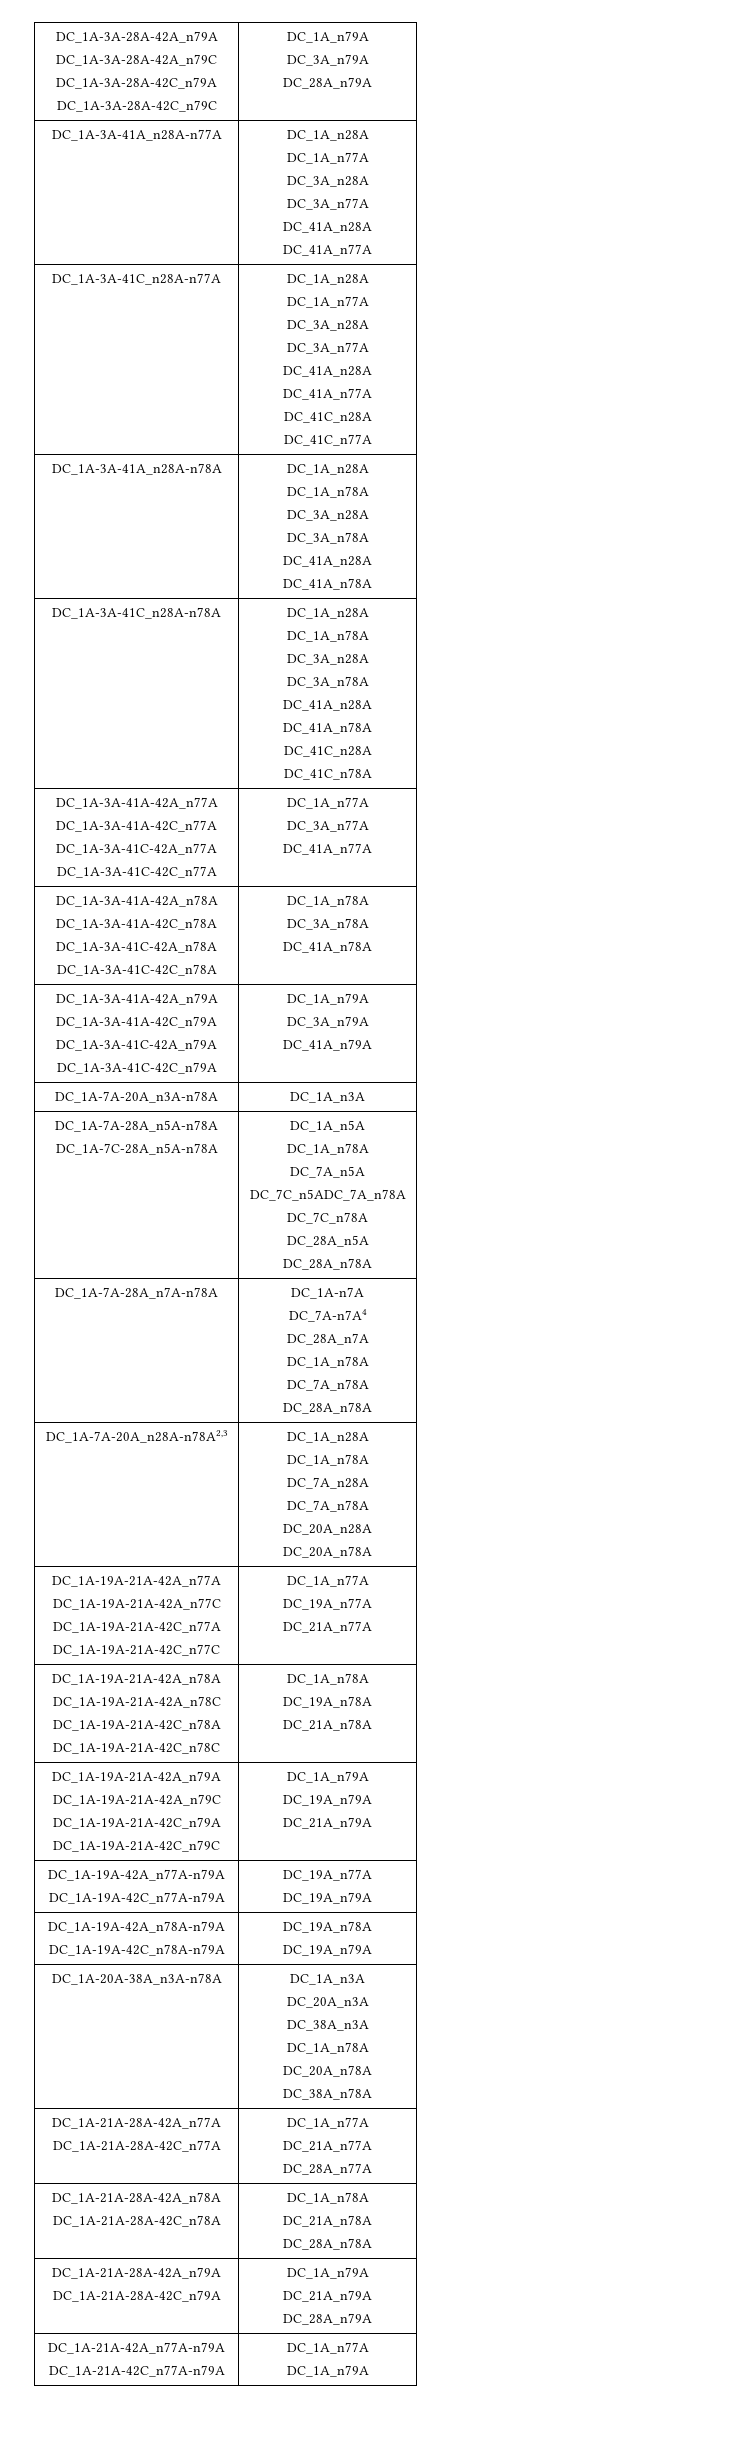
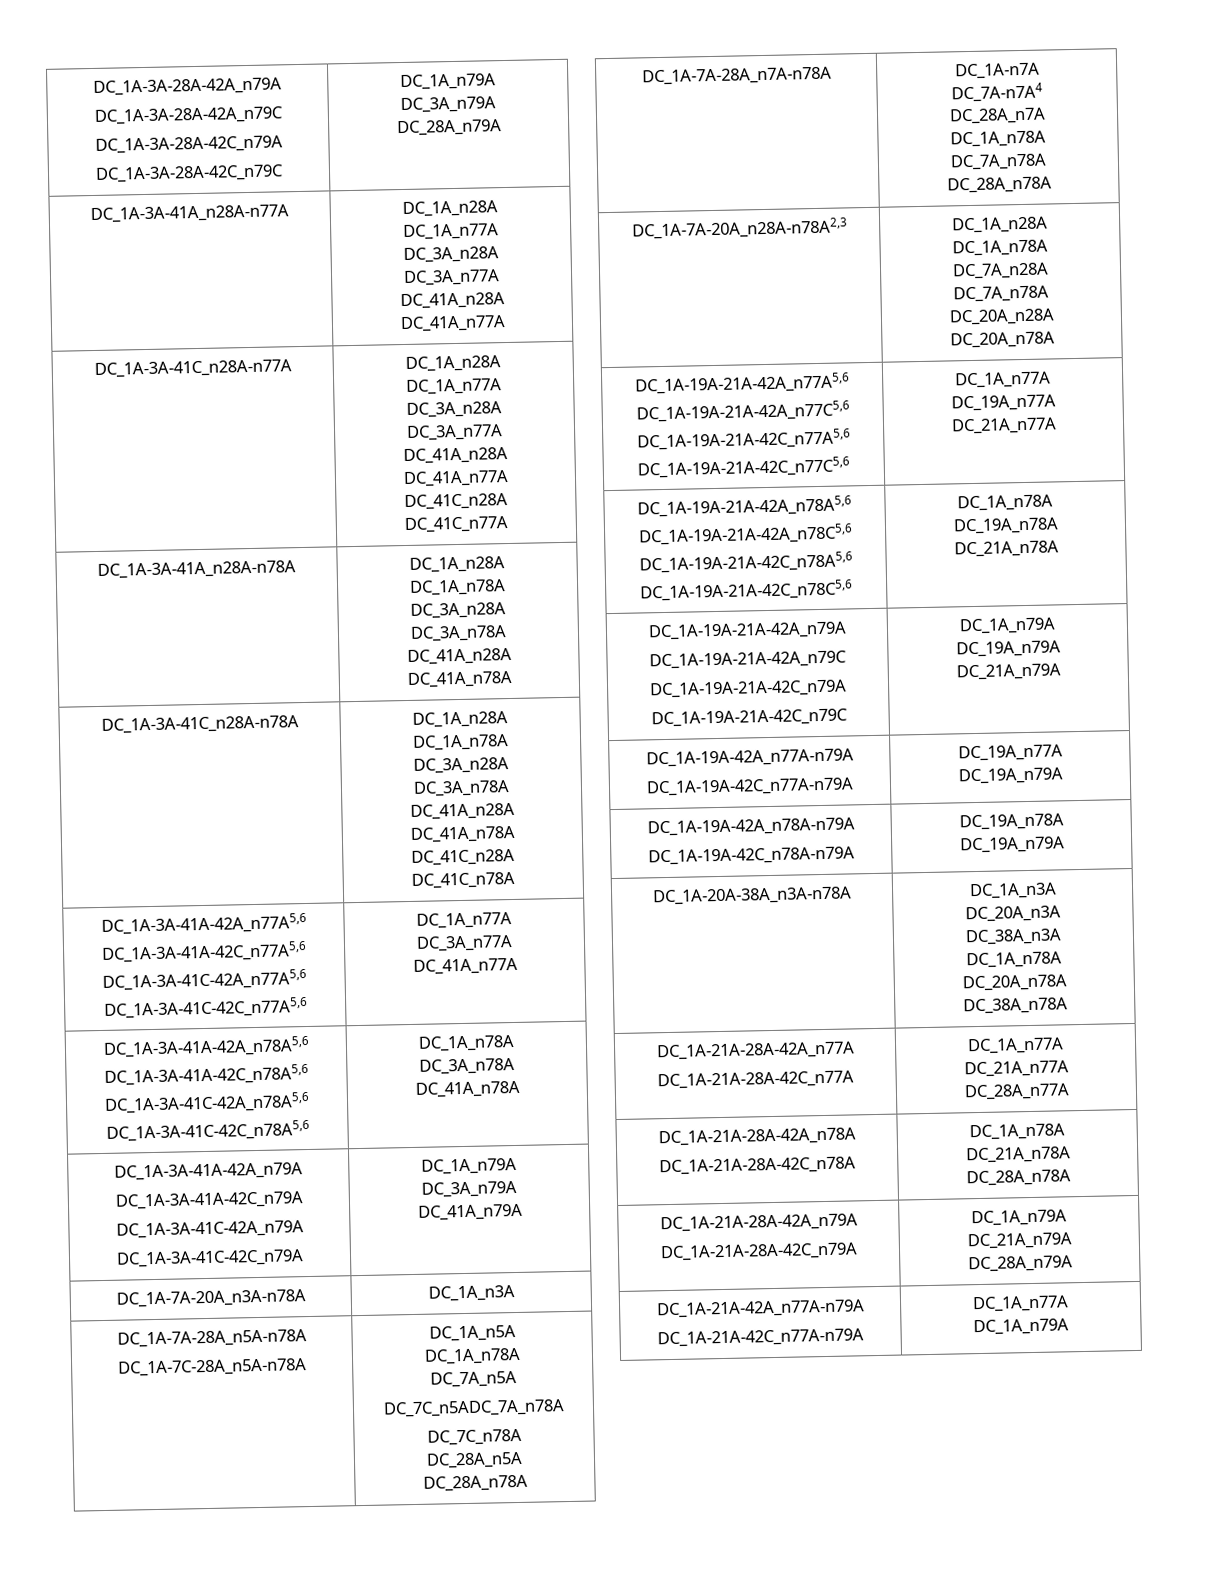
[55,797,218,809] [56,820,217,832] [56,843,217,855] [56,866,217,878] DC_1A-3A-41A-42A_n77A // DC_1A-3A-41A-42C_n77A // DC_1A-3A-41C-42A_n77A // DC_1A-3A-41C-42C_n77A -> [100,912,307,935] [101,941,307,963] [102,969,307,991] [103,996,308,1019] DC_1A-3A-41A-42A_n77A5,6 // DC_1A-3A-41A-42C_n77A5,6 // DC_1A-3A-41C-42A_n77A5,6 // DC_1A-3A-41C-42C_n77A5,6
[55,895,218,907] [56,918,217,930] [56,941,217,953] [56,964,217,976] DC_1A-3A-41A-42A_n78A // DC_1A-3A-41A-42C_n78A // DC_1A-3A-41C-42A_n78A // DC_1A-3A-41C-42C_n78A -> [102,1035,310,1058] [104,1063,309,1086] [104,1091,310,1114] [105,1119,310,1142] DC_1A-3A-41A-42A_n78A5,6 // DC_1A-3A-41A-42C_n78A5,6 // DC_1A-3A-41C-42A_n78A5,6 // DC_1A-3A-41C-42C_n78A5,6
[52,1575,221,1587] [52,1598,221,1610] [52,1621,221,1633] [53,1644,220,1656] DC_1A-19A-21A-42A_n77A // DC_1A-19A-21A-42A_n77C // DC_1A-19A-21A-42C_n77A // DC_1A-19A-21A-42C_n77C -> [635,372,850,395] [635,400,850,423] [636,428,851,451] [637,456,850,479] DC_1A-19A-21A-42A_n77A5,6 // DC_1A-19A-21A-42A_n77C5,6 // DC_1A-19A-21A-42C_n77A5,6 // DC_1A-19A-21A-42C_n77C5,6
[52,1673,221,1685] [52,1696,221,1708] [52,1719,221,1731] [53,1742,220,1754] DC_1A-19A-21A-42A_n78A // DC_1A-19A-21A-42A_n78C // DC_1A-19A-21A-42C_n78A // DC_1A-19A-21A-42C_n78C -> [637,495,852,518] [637,523,853,546] [638,551,853,574] [640,579,853,602] DC_1A-19A-21A-42A_n78A5,6 // DC_1A-19A-21A-42A_n78C5,6 // DC_1A-19A-21A-42C_n78A5,6 // DC_1A-19A-21A-42C_n78C5,6

